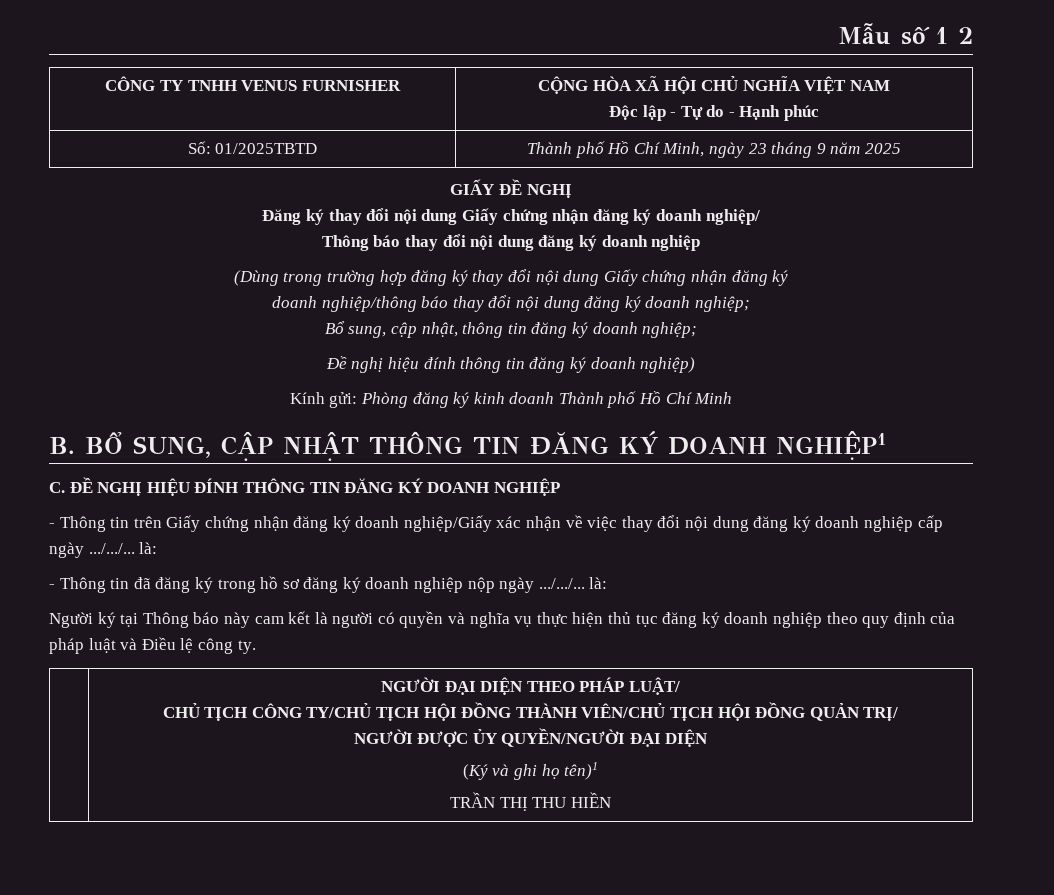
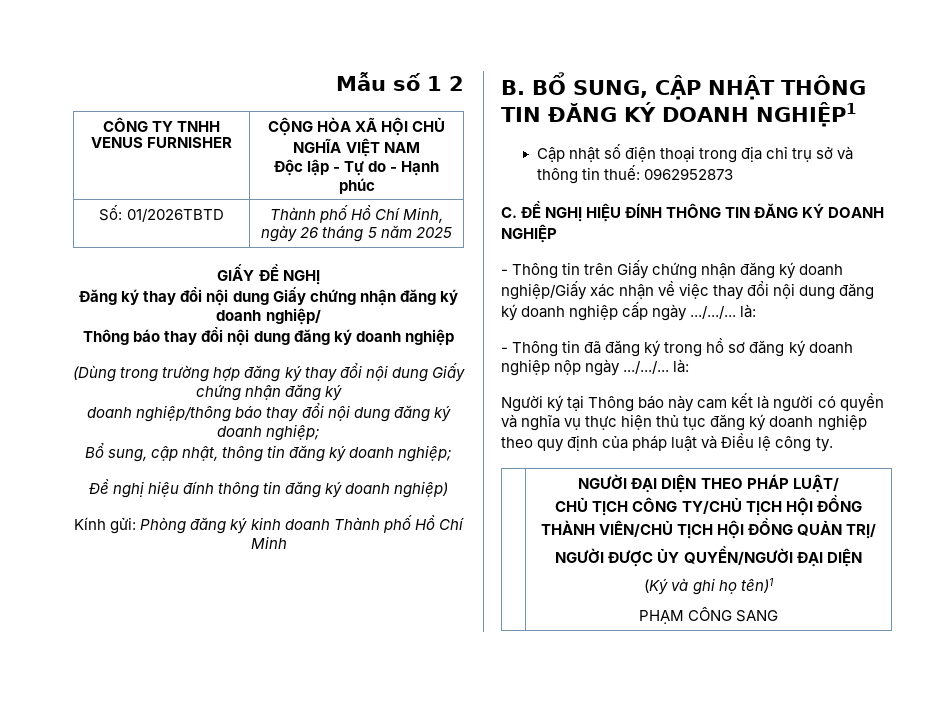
[215,143,318,154] 01/2025TBTD -> [126,208,224,222] 01/2026TBTD
[748,142,826,158] 23 tháng 9 -> [300,225,377,242] 26 tháng 5
(886, 445) none -> [536,144,854,163] [536,165,733,184] // Cập nhật số điện thoại trong địa chỉ trụ sở và thông tin thuế: 0962952873
[450,792,611,811] TRẦN THỊ THU HIỀN -> [638,606,779,625] PHẠM CÔNG SANG

